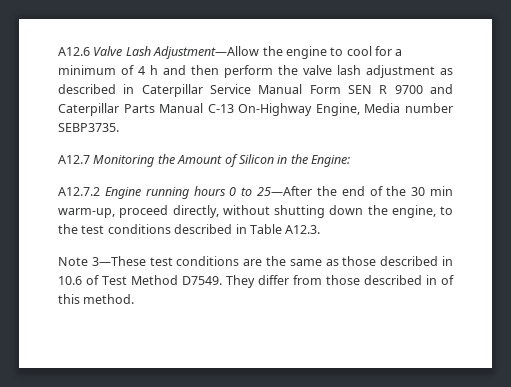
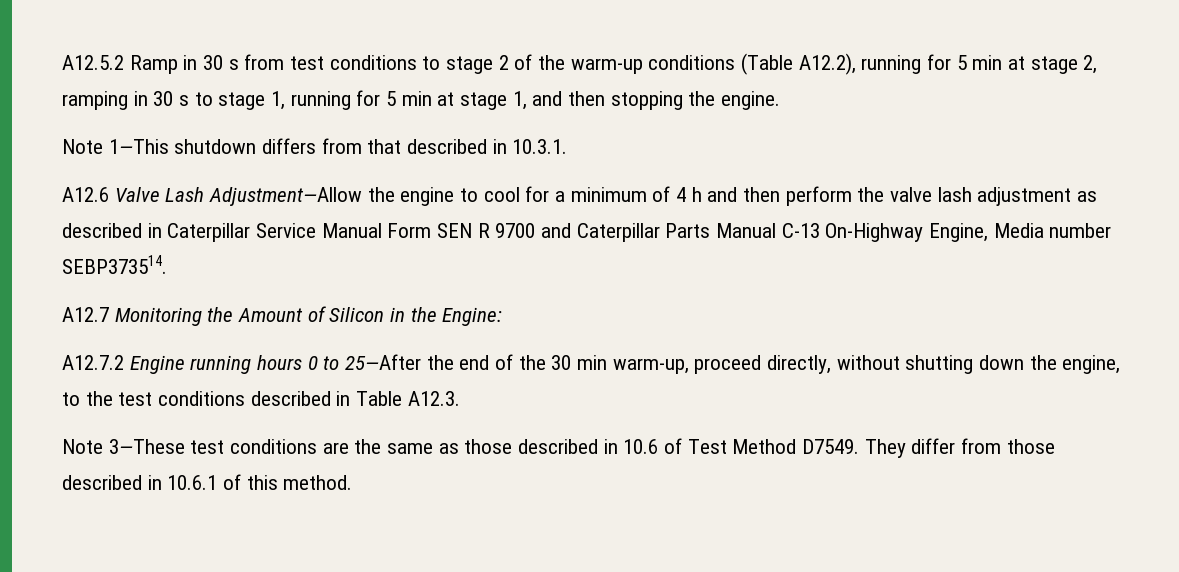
(58, 51) none -> [62,53,1098,75] [62,90,781,110] [62,138,568,154] A12.5.2 Ramp in 30 s from test conditions to stage 2 of the warm-up conditions (Table A12.2), running for 5 min at stage 2, ramping in 30 s to stage 1, running for 5 min at stage 1, and then stopping the engine. // Note 1—This shutdown differs from that described in 10.3.1. //
[58,123,119,132] SEBP3735. -> [62,255,167,274] SEBP373514.
(437, 280) none -> [167,475,218,490] 10.6.1

